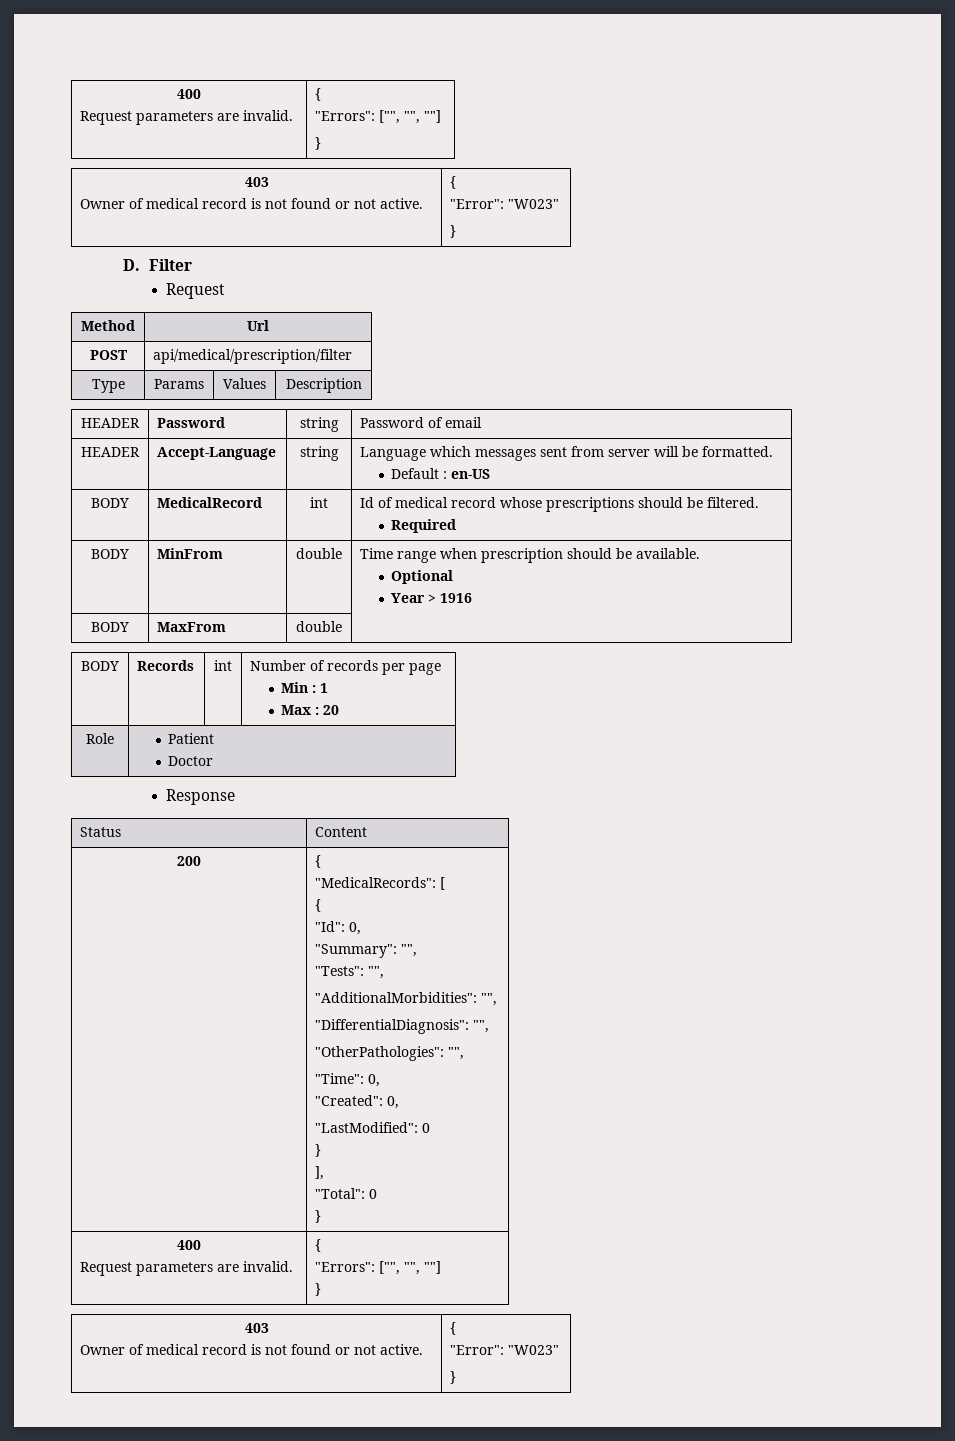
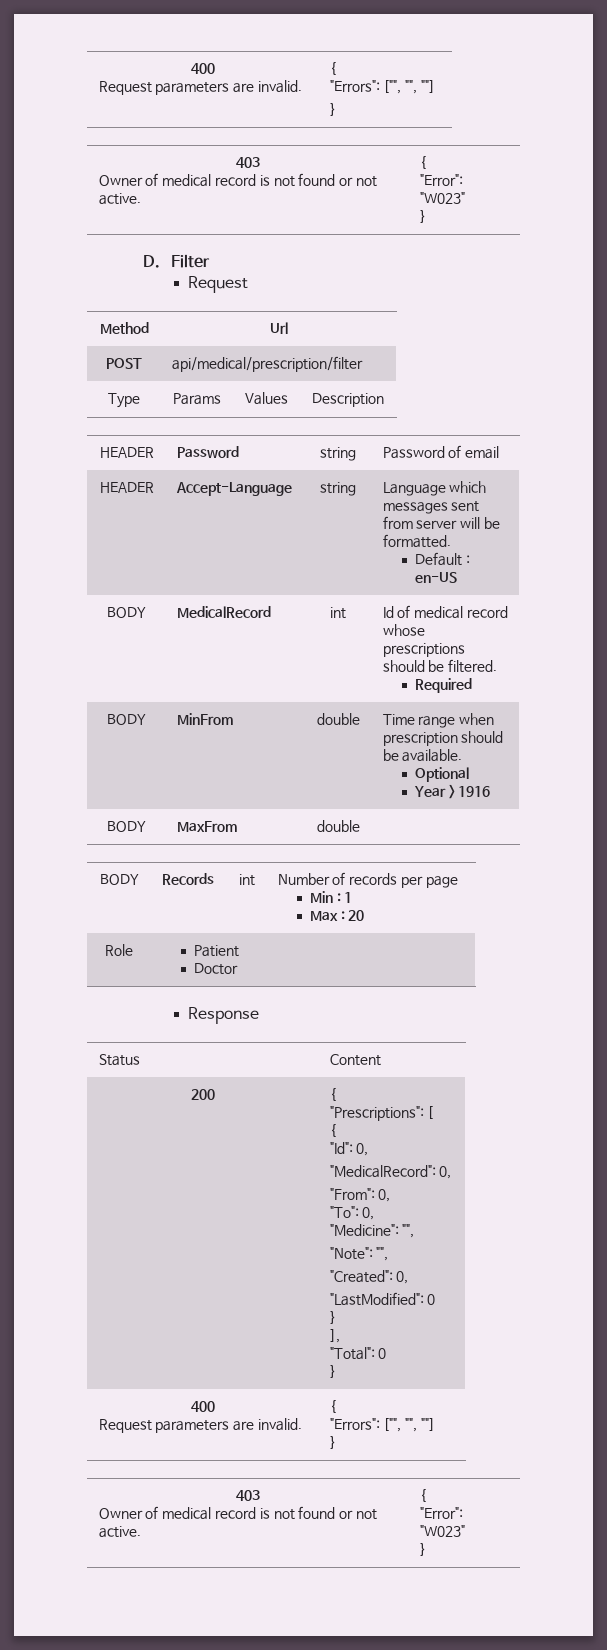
[315,877,437,888] "MedicalRecords": -> [329,1106,424,1121] "Prescriptions":
[315,944,418,958] [315,966,385,979] [315,992,498,1006] [315,1019,490,1034] [315,1046,465,1061] [315,1073,381,1087] "Summary": "", // "Tests": "", // "AdditionalMorbidities": "", // "DifferentialDiagnosis": "", // "OtherPathologies": "", // "Time": 0, -> [329,1165,452,1179] [329,1188,391,1202] [329,1206,375,1220] [329,1224,415,1238] [329,1247,389,1261] "MedicalRecord": 0, // "From": 0, // "To": 0, // "Medicine": "", // "Note": "",

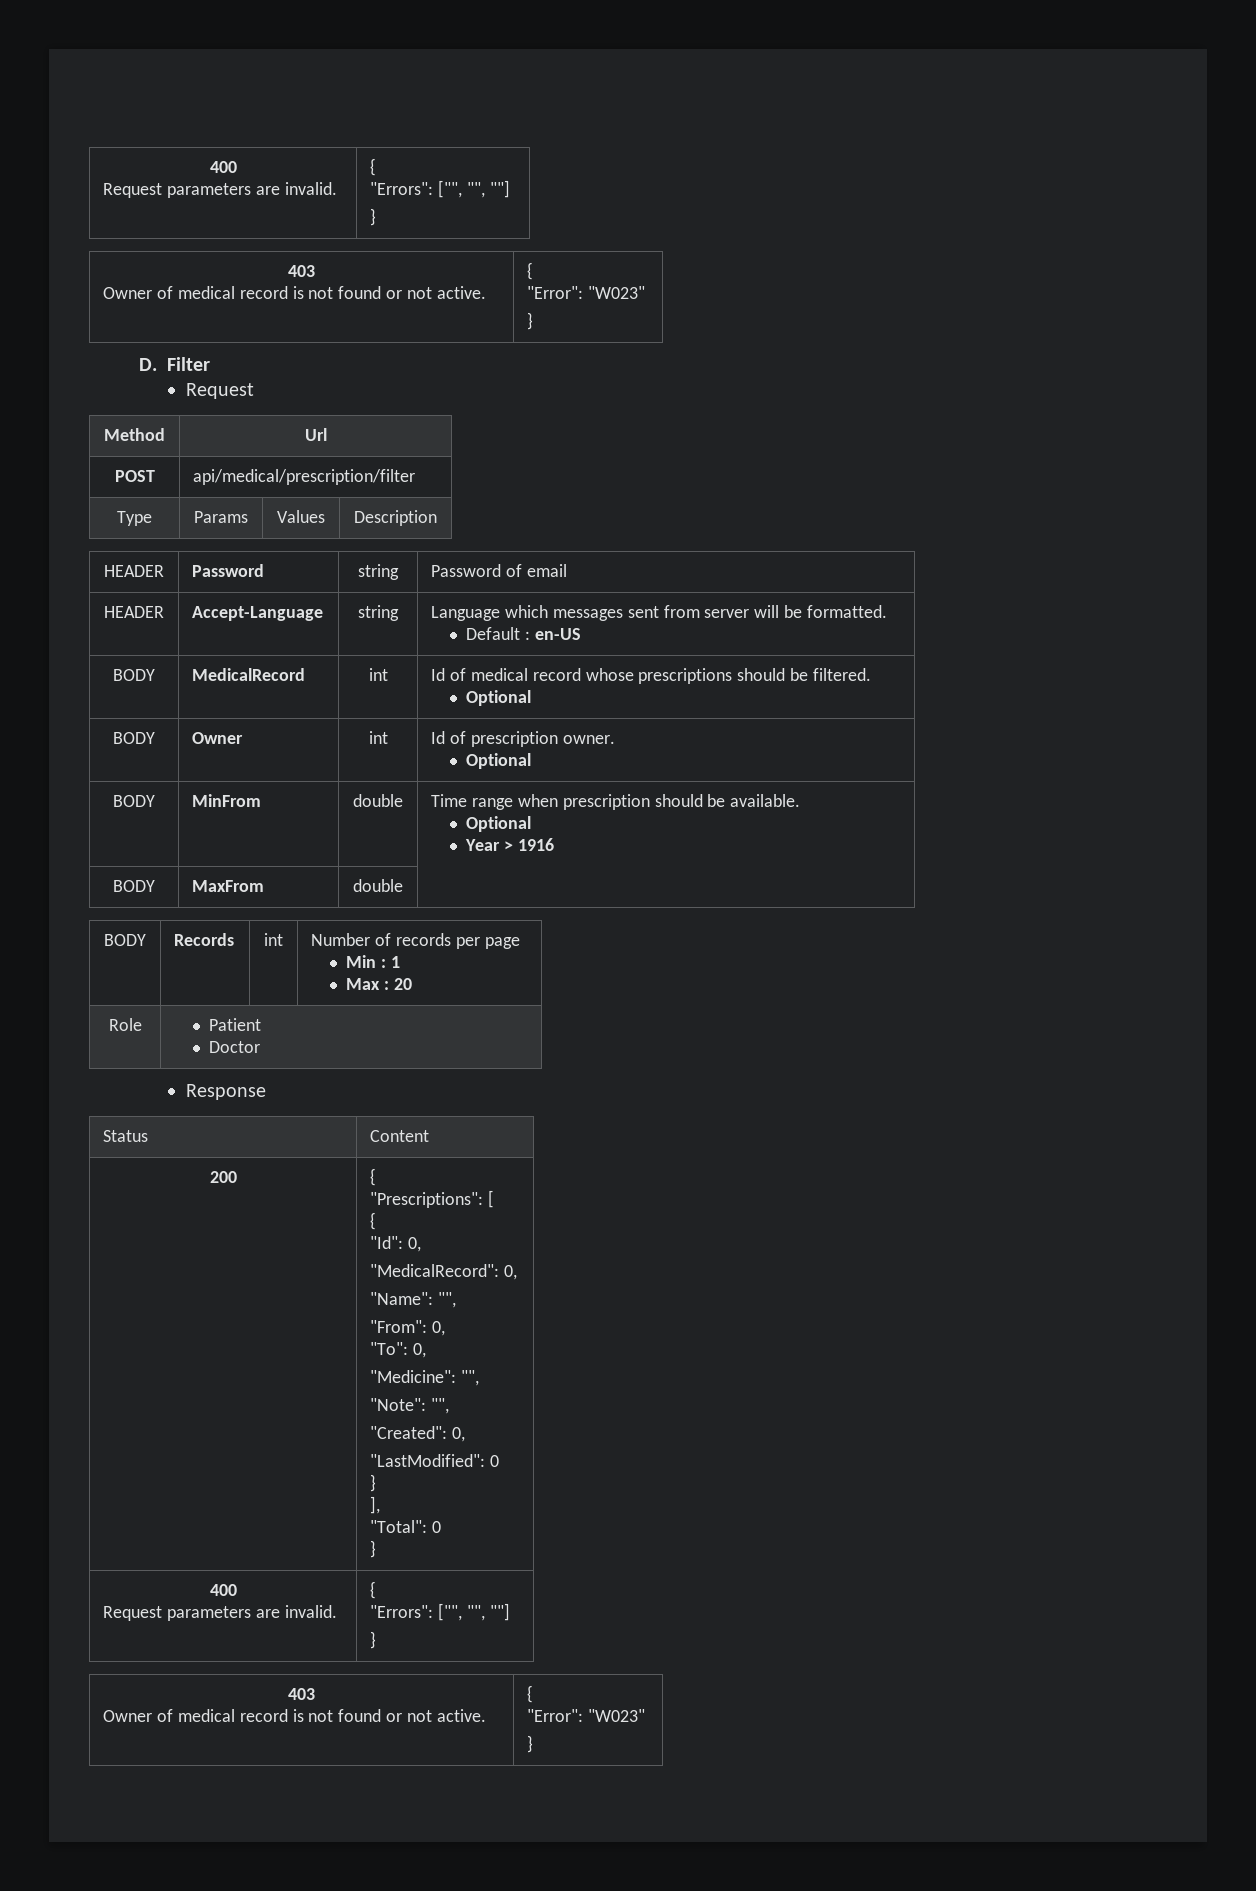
[414,678,472,693] Required -> [465,690,531,706] [113,732,155,744] [192,732,244,744] [368,731,388,744] [431,731,615,747] [465,753,531,769] Optional // BODY | Owner | int | Id of prescription owner. // Optional
(452, 1172) none -> [370,1292,456,1308] // "Name": "",

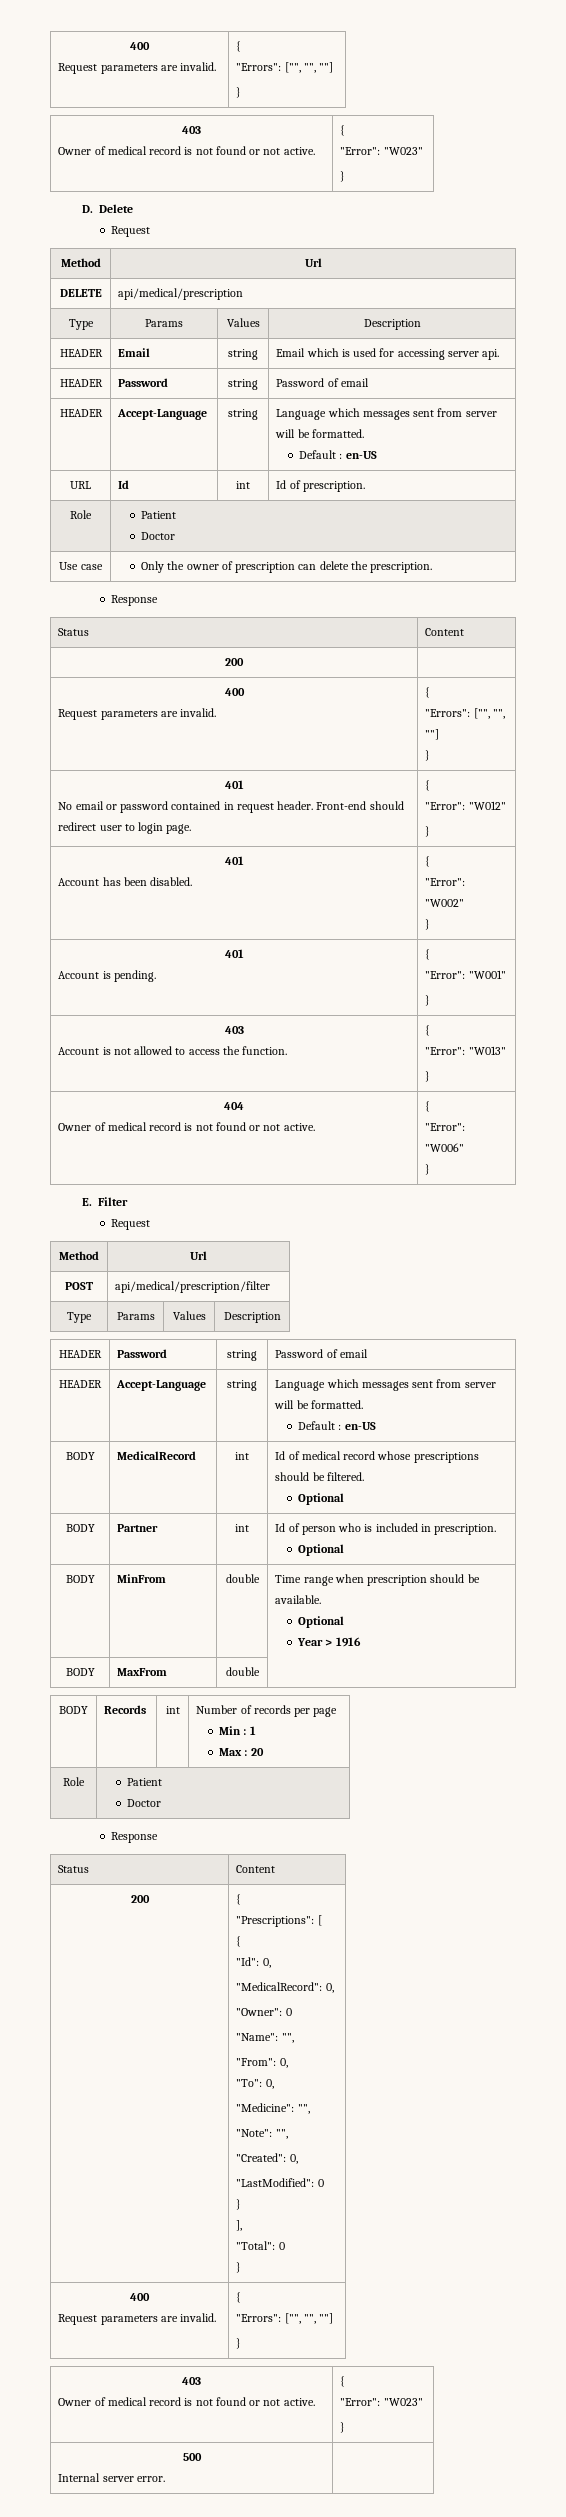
(157, 364) none -> [98,204,133,213] [110,226,150,237] [60,258,101,267] [304,258,322,267] [59,289,102,297] [118,288,244,300] [68,319,94,330] [145,319,183,327] [226,318,260,327] [363,319,421,330] [59,349,103,357] [118,348,151,357] [228,349,258,360] [276,348,500,360] [59,379,103,387] [118,378,169,387] [228,379,258,390] [276,378,369,387] [59,409,103,417] [117,409,208,420] [228,409,258,420] [276,408,497,420] [275,429,364,438] [299,450,377,459] [70,481,91,489] [118,480,130,489] [236,481,250,489] [276,480,365,492] [70,510,92,519] [141,511,177,519] [141,532,176,540] [59,562,103,570] [141,561,433,573] [110,595,158,606] [58,628,90,636] [425,628,465,636] [225,658,244,666] [224,688,245,696] [58,708,217,720] [425,687,431,698] [425,708,505,719] [425,729,440,740] [425,750,431,761] [224,780,244,789] [58,801,404,813] [58,822,192,834] [425,780,431,791] [425,801,506,810] [425,826,431,837] [224,856,244,865] [58,877,193,886] [425,856,431,867] [425,878,466,886] [425,899,465,907] [425,919,431,930] [224,949,244,958] [58,970,156,982] [425,949,431,960] [425,970,506,979] [425,995,431,1006] [224,1026,244,1034] [58,1046,288,1055] [425,1025,431,1036] [425,1046,506,1055] [425,1071,431,1082] [224,1102,244,1110] [58,1122,315,1131] [425,1101,431,1112] [425,1123,466,1131] [425,1143,465,1152] [425,1164,431,1175] [81,1198,92,1206] Delete // Request // Method | Url // DELETE | api/medical/prescription // Type | Params | Values | Description // HEADER | Email | string | Email which is used for accessing server api. // HEADER | Password | string | Password of email // HEADER | Accept-Language | string | Language which messages sent from server will be formatted. // Default : en-US // URL | Id | int | Id of prescription. // Role | Patient // Doctor // Use case | Only the owner of prescription can delete the prescription. // Response // Status | Content // 200 | // 400 // Request parameters are invalid. | { // "Errors": ["", "", ""] // } // 401 // No email or password contained in request header. Front-end should redirect user to login page. | { // "Error": "W012" // } // 401 // Account has been disabled. | { // "Error": "W002" // } // 401 // Account is pending. | { // "Error": "W001" // } // 403 // Account is not allowed to access the function. | { // "Error": "W013" // } // 404 // Owner of medical record is not found or not active. | { // "Error": "W006" // } // E.
[192,732,244,744] [368,731,388,744] [431,731,615,747] Owner | int | Id of prescription owner. -> [117,1524,159,1532] [235,1524,249,1532] [275,1523,497,1535] Partner | int | Id of person who is included in prescription.
(517, 1272) none -> [236,2008,292,2016] // "Owner": 0
(534, 1744) none -> [182,2453,202,2461] [58,2473,165,2482] // 500 // Internal server error. |

